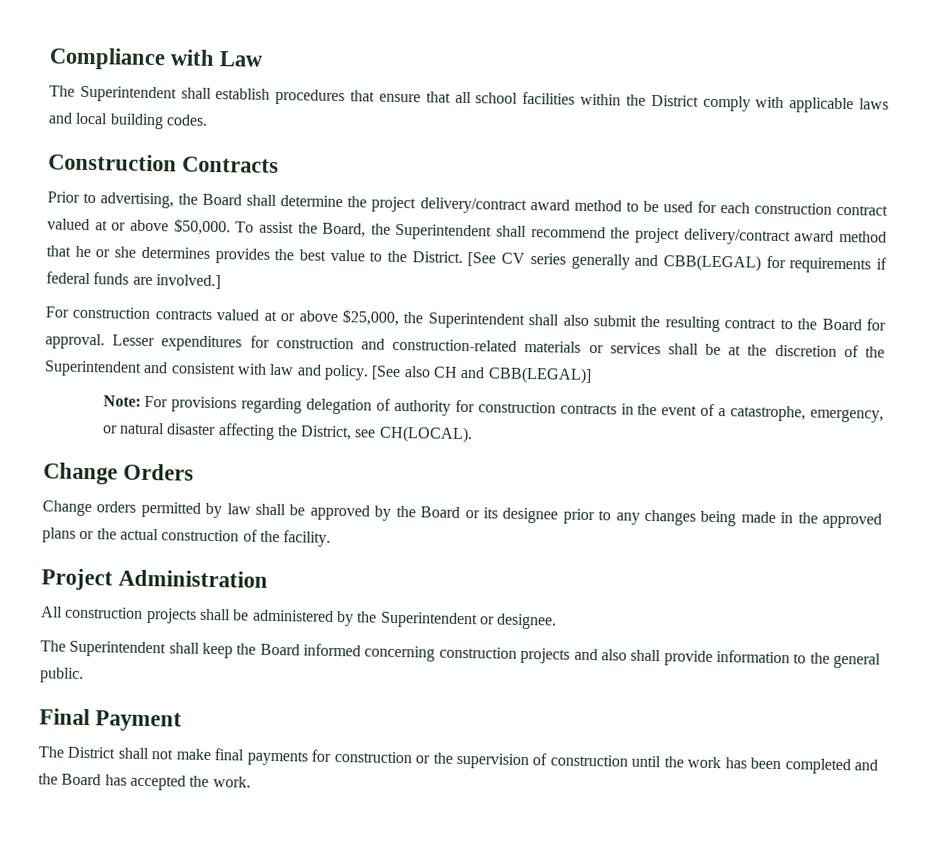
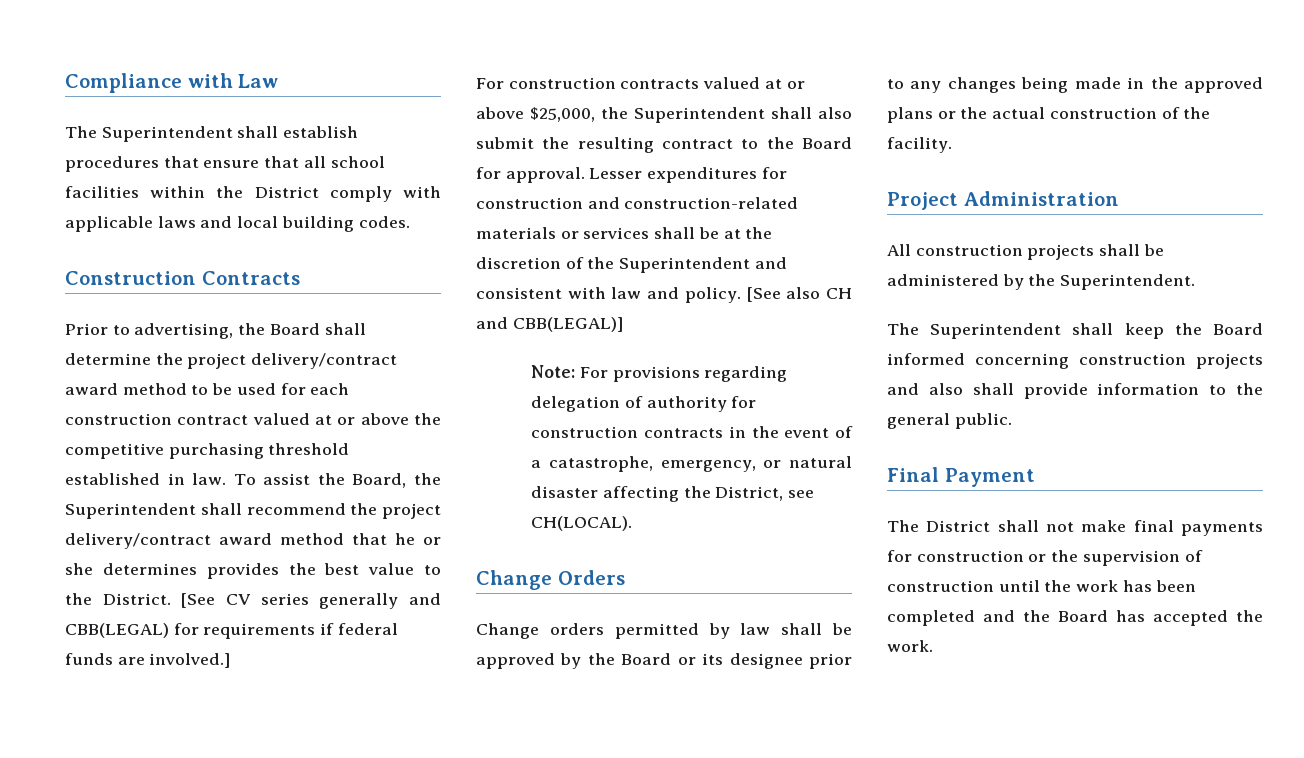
[173,218,231,236] $50,000. -> [413,413,441,425] [65,443,350,459] [65,473,227,485] the competitive purchasing threshold established in law.
[379,611,558,630] Superintendent or designee. -> [1060,274,1196,290] Superintendent.

